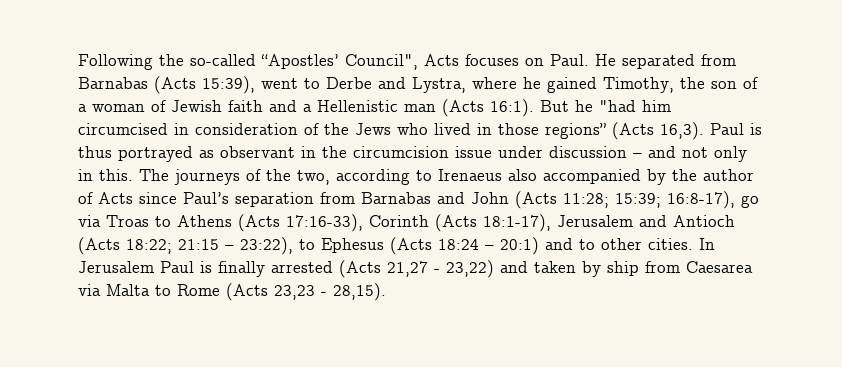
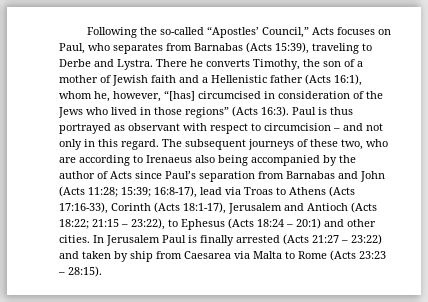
[345,54,418,70] Council", -> [261,27,309,38] Council,”
[550,54,695,69] Paul. He separated -> [59,43,163,54] Paul, who separates
[261,78,298,89] went -> [312,43,359,54] traveling
[412,77,597,93] Lystra, where he gained -> [117,59,250,70] Lystra. There he converts
[92,104,145,112] woman -> [59,75,98,83] mother
[404,99,671,117] man (Acts 16:1). But he "had him -> [270,74,362,86] [59,90,195,102] father (Acts 16:1), whom he, however, “[has]
[660,122,704,140] 16,3). -> [261,106,289,117] 16:3).
[301,146,627,158] in the circumcision issue under discussion -> [183,123,331,134] with respect to circumcision
[99,169,330,185] this. The journeys of the two, -> [98,139,388,150] [59,157,76,163] this regard. The subsequent journeys of these two, who are
(537, 175) none -> [218,155,248,166] being
[741,195,759,208] go -> [200,187,222,195] lead
[579,239,595,250] to -> (344, 223) none
[387,260,494,278] 21,27 - 23,22) -> [312,234,382,245] 21:27 – 23:22)
[274,283,386,301] 23,23 - 28,15). -> [359,251,386,259] [58,266,102,277] 23:23 – 28:15).

